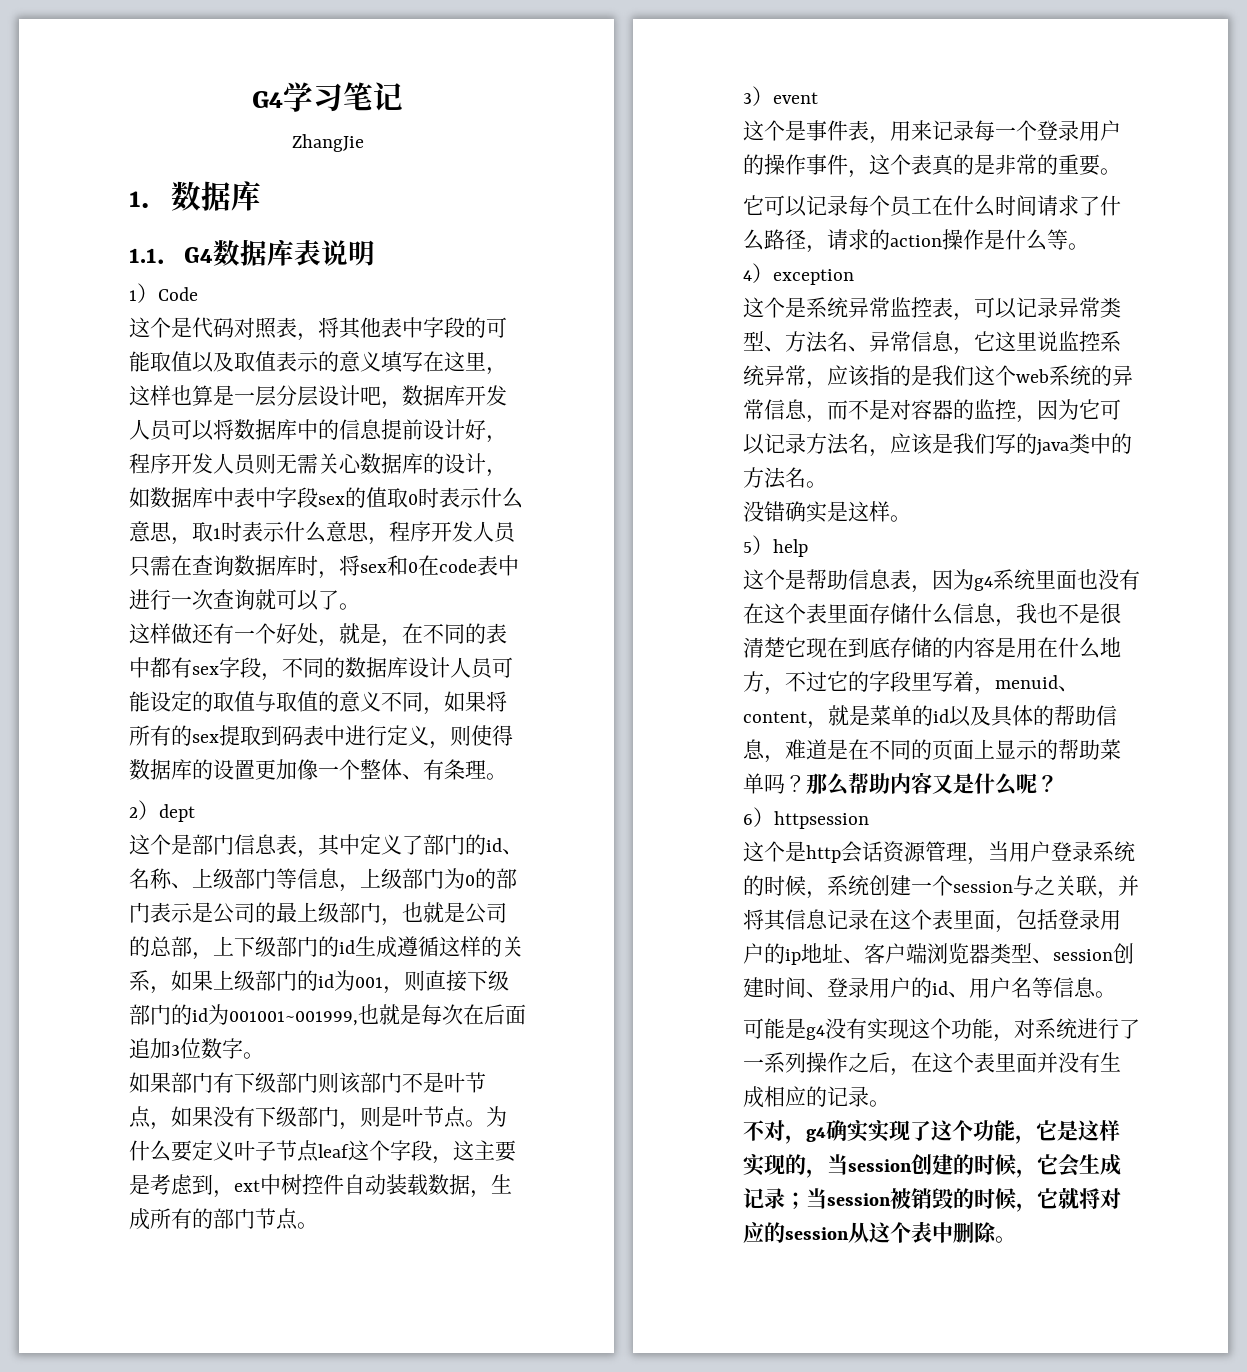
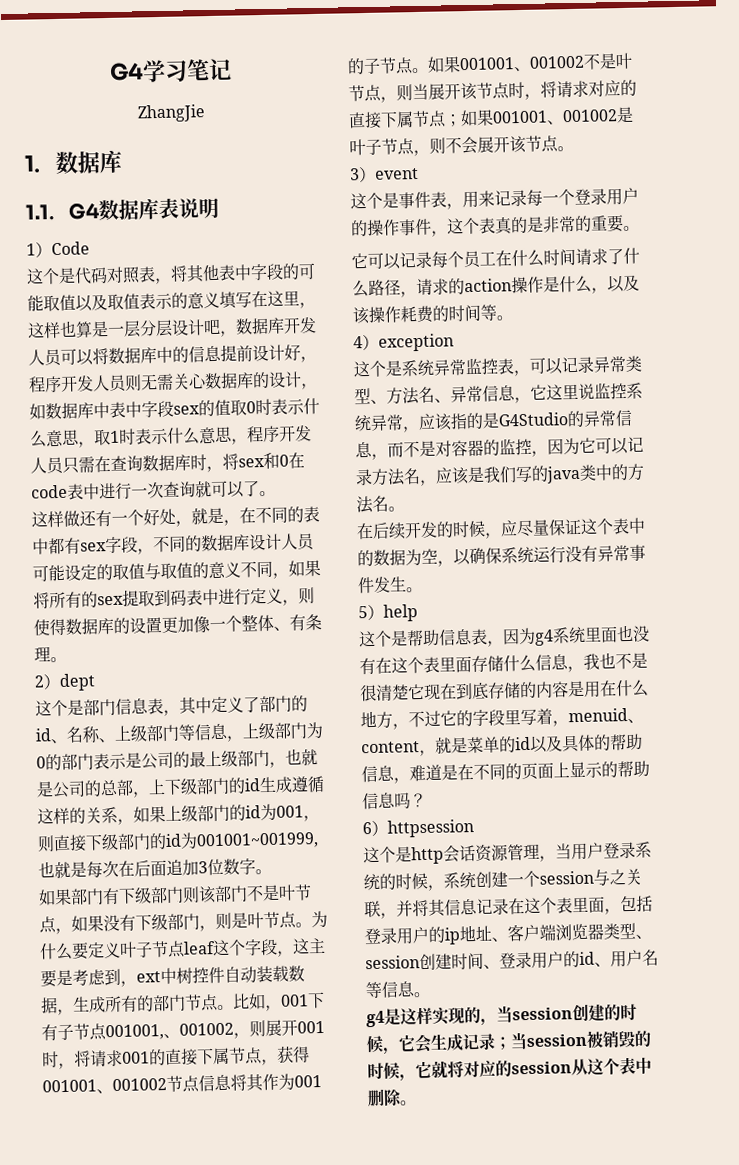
(318, 1225) none -> [232,991,325,1012] [41,1019,325,1041] [42,1045,310,1070] [42,1073,322,1094] [347,52,633,75] [348,79,637,103] [348,106,634,129] [349,135,574,157] 比如，001下有子节点001001,、001002，则展开001时，将请求001的直接下属节点，获得001001、001002节点信息将其作为001的子节点。如果001001、001002不是叶节点，则当展开该节点时，将请求对应的直接下属节点；如果001001、001002是叶子节点，则不会展开该节点。
(1047, 240) none -> [591,274,640,294] [352,304,481,325] ，以及该操作耗费的时间
[932,365,1091,386] 我们这个web系统 -> [498,412,568,427] G4Studio
[743,501,890,523] 没错确实是这样 -> [356,517,646,540] [357,544,646,567] [357,576,407,594] 在后续开发的时候，应尽量保证这个表中的数据为空，以确保系统运行没有异常事件发生
[1100,739,1121,760] [743,773,764,794] 菜单 -> [362,792,396,810] 信息
[806,772,1058,796] 那么帮助内容又是什么呢？ -> (427, 800) none
[743,1018,1140,1042] [743,1052,1121,1076] [743,1086,890,1108] [743,1120,1057,1144] 可能是g4没有实现这个功能，对系统进行了一系列操作之后，在这个表里面并没有生成相应的记录。 // 不对，g4确实实现了这个功能，它 -> [366,1010,385,1028] g4

